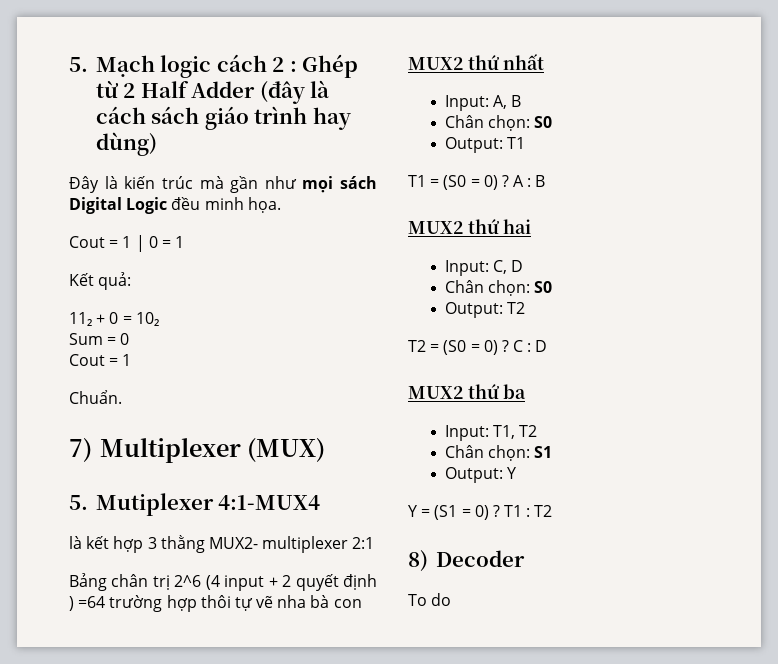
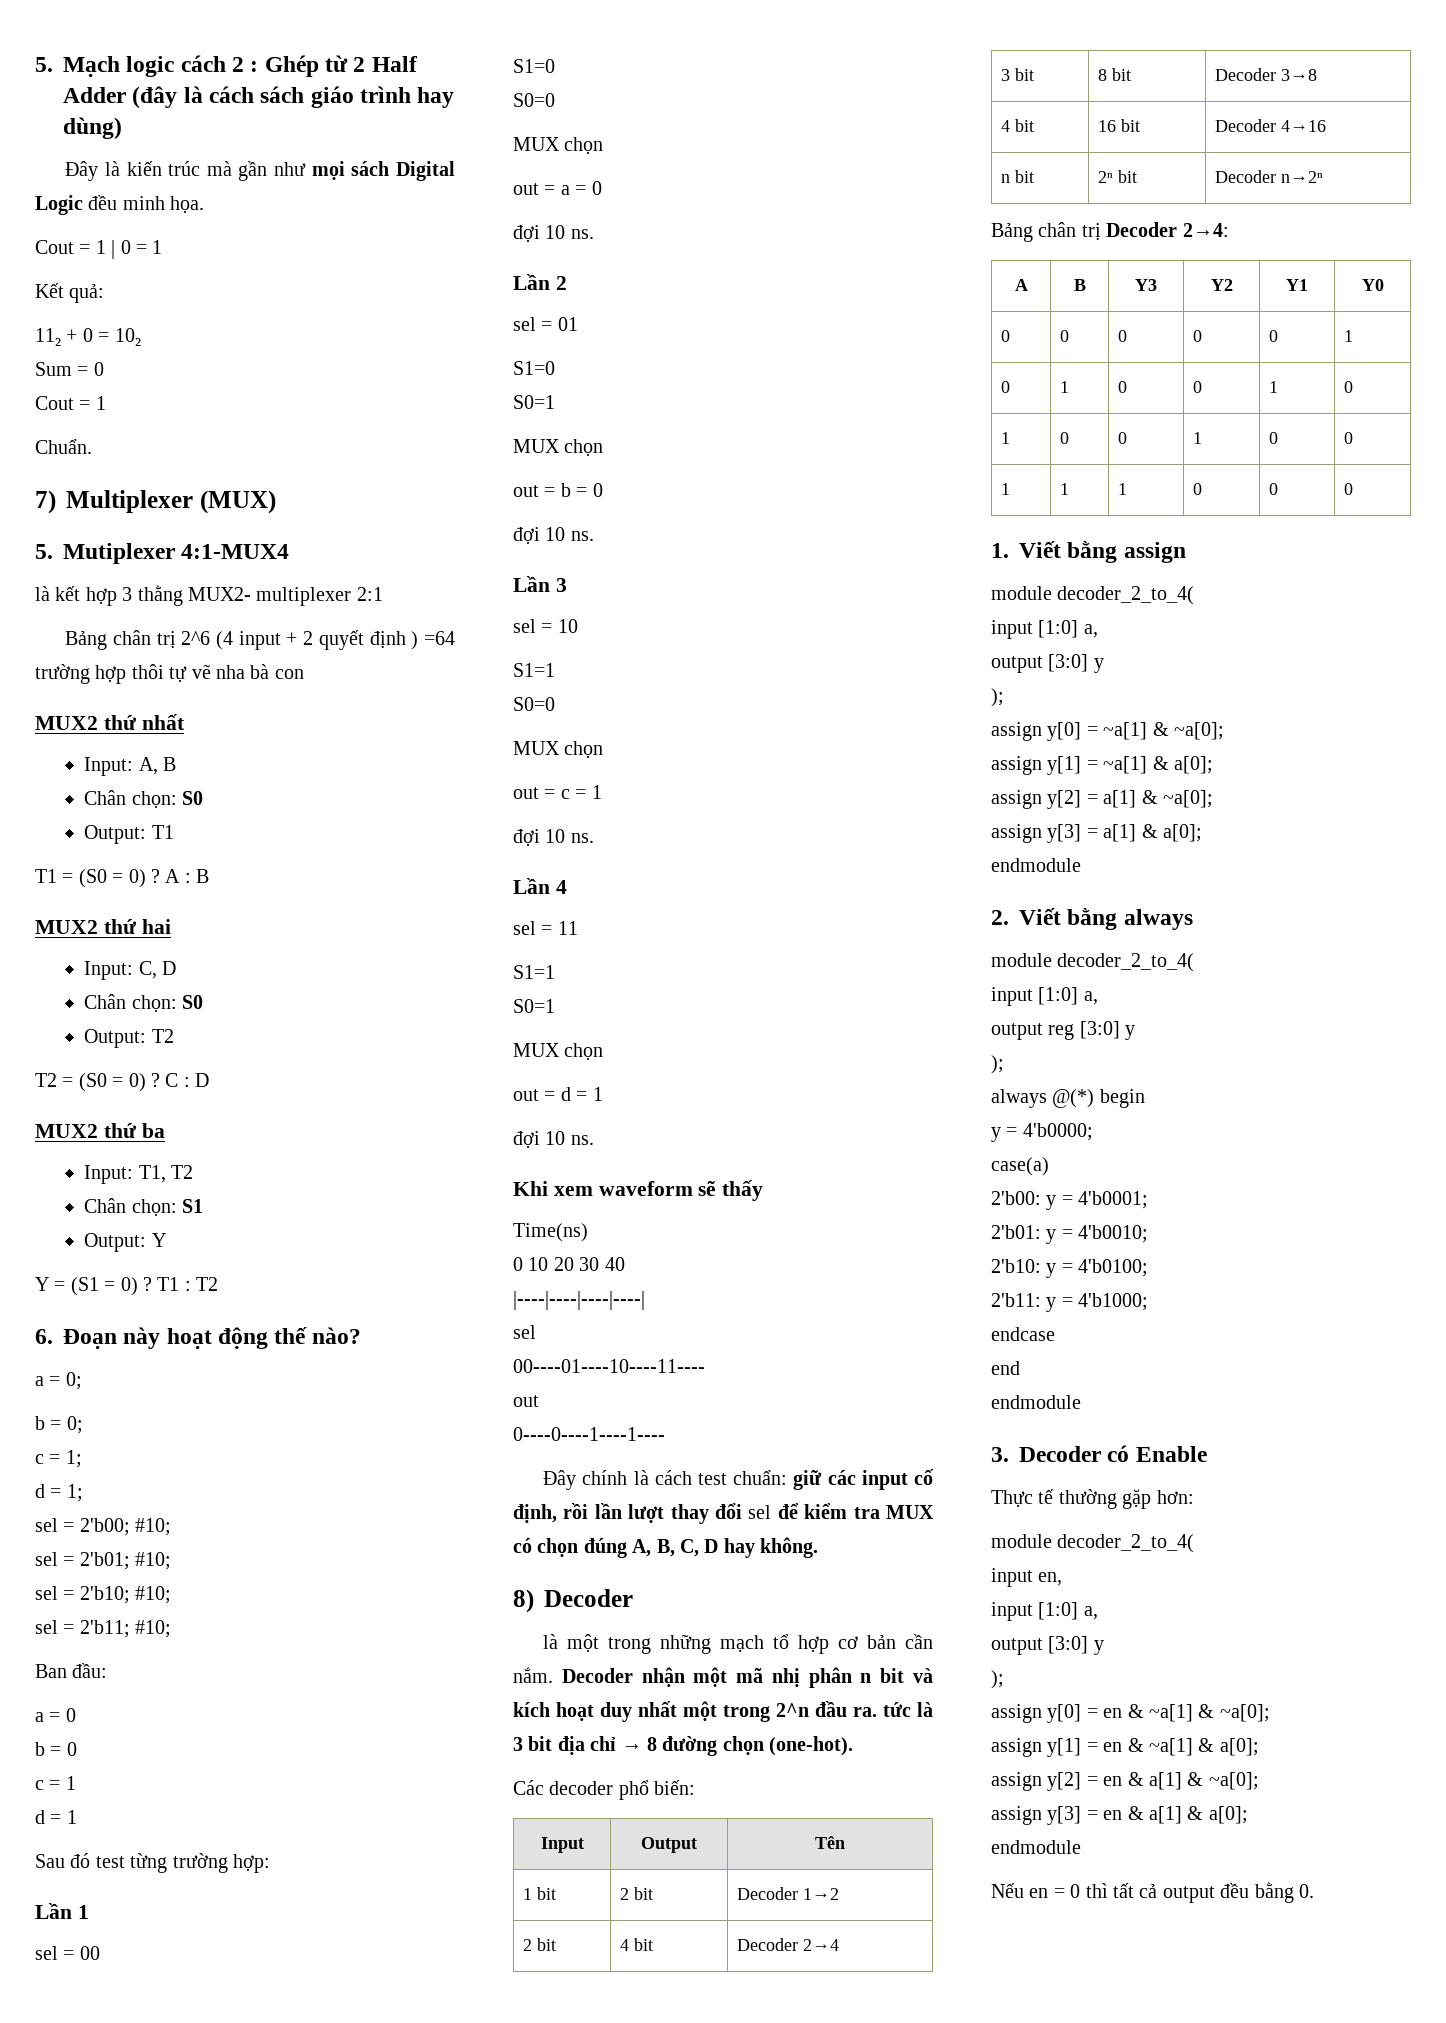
[408,550,525,572] [408,593,452,606] 8) Decoder // To do -> [35,1327,361,1349] [35,1372,82,1390] [35,1416,83,1434] [35,1450,82,1468] [35,1484,83,1502] [35,1518,172,1536] [35,1552,172,1570] [35,1586,172,1604] [35,1620,172,1638] [35,1663,108,1678] [35,1708,76,1722] [35,1742,77,1756] [35,1776,76,1790] [35,1810,77,1824] [35,1853,270,1873] [35,1903,89,1919] [35,1946,100,1960] [513,59,555,73] [513,93,555,107] [513,137,604,154] [513,181,602,195] [513,225,594,242] [513,274,567,290] [513,317,578,331] [513,361,555,375] [513,395,555,409] [513,439,604,456] [513,483,603,497] [513,527,594,544] [513,576,567,592] [513,619,578,633] [513,663,555,677] [513,697,555,711] [513,741,604,758] [513,785,602,799] [513,829,594,846] [513,878,567,894] [513,921,578,935] [513,965,555,979] [513,999,555,1013] [513,1043,604,1060] [513,1087,603,1101] [513,1131,594,1148] [513,1180,764,1201] [513,1223,588,1242] [513,1257,625,1271] [513,1291,645,1310] [513,1325,536,1339] [513,1359,705,1373] [513,1395,539,1407] [513,1427,665,1441] [543,1469,934,1490] [513,1503,934,1524] [513,1537,819,1558] [513,1589,633,1613] [543,1634,933,1654] [513,1667,933,1688] [513,1701,933,1722] [513,1736,854,1756] [513,1780,696,1800] [540,1837,584,1853] [641,1837,697,1853] [815,1836,845,1849] [522,1887,556,1900] [619,1887,653,1900] [736,1887,839,1900] [522,1938,556,1951] [619,1938,653,1951] [736,1938,839,1951] [1000,68,1034,81] [1097,68,1131,81] [1214,68,1317,81] [1000,119,1034,132] [1097,119,1140,132] [1214,119,1326,132] [1000,170,1034,183] [1097,170,1137,183] [1214,170,1323,183] [991,222,1229,242] [1014,279,1028,291] [1073,279,1086,291] [1135,279,1157,291] [1210,279,1233,291] [1286,279,1308,291] [1361,279,1384,291] [1000,330,1010,342] [1059,330,1069,342] [1117,330,1127,342] [1192,330,1202,342] [1268,330,1278,342] [1343,330,1353,342] [1000,381,1010,393] [1059,381,1069,393] [1117,381,1127,393] [1192,381,1202,393] [1268,381,1278,393] [1343,381,1353,393] [1000,432,1010,444] [1059,432,1069,444] [1117,432,1127,444] [1192,432,1202,444] [1268,432,1278,444] [1343,432,1353,444] [1000,483,1010,495] [1059,483,1069,495] [1117,483,1127,495] [1192,483,1202,495] [1268,483,1278,495] [1343,483,1353,495] [991,541,1186,563] [991,586,1195,605] [991,620,1098,639] [991,654,1104,673] [991,688,1004,707] [991,722,1224,741] [991,756,1213,775] [991,790,1213,809] [991,824,1202,843] [991,858,1081,872] [991,908,1193,930] [991,953,1195,972] [991,987,1098,1006] [991,1021,1136,1040] [991,1055,1004,1074] [991,1089,1145,1108] [991,1123,1093,1142] [991,1157,1049,1176] [991,1191,1149,1210] [991,1225,1149,1244] [991,1259,1149,1278] [991,1293,1149,1312] [991,1327,1055,1341] [991,1361,1020,1375] [991,1395,1081,1409] [991,1445,1207,1462] [991,1489,1194,1509] [991,1534,1195,1553] [991,1568,1063,1587] [991,1602,1098,1621] [991,1636,1104,1655] [991,1670,1004,1689] [991,1704,1270,1723] [991,1738,1259,1757] [991,1772,1259,1791] [991,1806,1248,1825] [991,1840,1081,1854] [991,1882,1314,1903] 6. Đoạn này hoạt động thế nào? // a = 0; // b = 0; // c = 1; // d = 1; // sel = 2'b00; #10; // sel = 2'b01; #10; // sel = 2'b10; #10; // sel = 2'b11; #10; // Ban đầu: // a = 0 // b = 0 // c = 1 // d = 1 // Sau đó test từng trường hợp: // Lần 1 // sel = 00 // S1=0 // S0=0 // MUX chọn // out = a = 0 // đợi 10 ns. // Lần 2 // sel = 01 // S1=0 // S0=1 // MUX chọn // out = b = 0 // đợi 10 ns. // Lần 3 // sel = 10 // S1=1 // S0=0 // MUX chọn // out = c = 1 // đợi 10 ns. // Lần 4 // sel = 11 // S1=1 // S0=1 // MUX chọn // out = d = 1 // đợi 10 ns. // Khi xem waveform sẽ thấy // Time(ns) // 0 10 20 30 40 // |----|----|----|----| // sel // 00----01----10----11---- // out // 0----0----1----1---- // Đây chính là cách test chuẩn: giữ các input cố định, rồi lần lượt thay đổi sel để kiểm tra MUX có chọn đúng A, B, C, D hay không. // 8) Decoder // là một trong những mạch tổ hợp cơ bản cần nắm. Decoder nhận một mã nhị phân n bit và kích hoạt duy nhất một trong 2^n đầu ra. tức là 3 bit địa chỉ → 8 đường chọn (one-hot). // Các decoder phổ biến: // Input | Output | Tên // 1 bit | 2 bit | Decoder 1→2 // 2 bit | 4 bit | Decoder 2→4 // 3 bit | 8 bit | Decoder 3→8 // 4 bit | 16 bit | Decoder 4→16 // n bit | 2ⁿ bit | Decoder n→2ⁿ // Bảng chân trị Decoder 2→4: // A | B | Y3 | Y2 | Y1 | Y0 // 0 | 0 | 0 | 0 | 0 | 1 // 0 | 1 | 0 | 0 | 1 | 0 // 1 | 0 | 0 | 1 | 0 | 0 // 1 | 1 | 1 | 0 | 0 | 0 // 1. Viết bằng assign // module decoder_2_to_4( // input [1:0] a, // output [3:0] y // ); // assign y[0] = ~a[1] & ~a[0]; // assign y[1] = ~a[1] & a[0]; // assign y[2] = a[1] & ~a[0]; // assign y[3] = a[1] & a[0]; // endmodule // 2. Viết bằng always // module decoder_2_to_4( // input [1:0] a, // output reg [3:0] y // ); // always @(*) begin // y = 4'b0000; // case(a) // 2'b00: y = 4'b0001; // 2'b01: y = 4'b0010; // 2'b10: y = 4'b0100; // 2'b11: y = 4'b1000; // endcase // end // endmodule // 3. Decoder có Enable // Thực tế thường gặp hơn: // module decoder_2_to_4( // input en, // input [1:0] a, // output [3:0] y // ); // assign y[0] = en & ~a[1] & ~a[0]; // assign y[1] = en & ~a[1] & a[0]; // assign y[2] = en & a[1] & ~a[0]; // assign y[3] = en & a[1] & a[0]; // endmodule // Nếu en = 0 thì tất cả output đều bằng 0.

